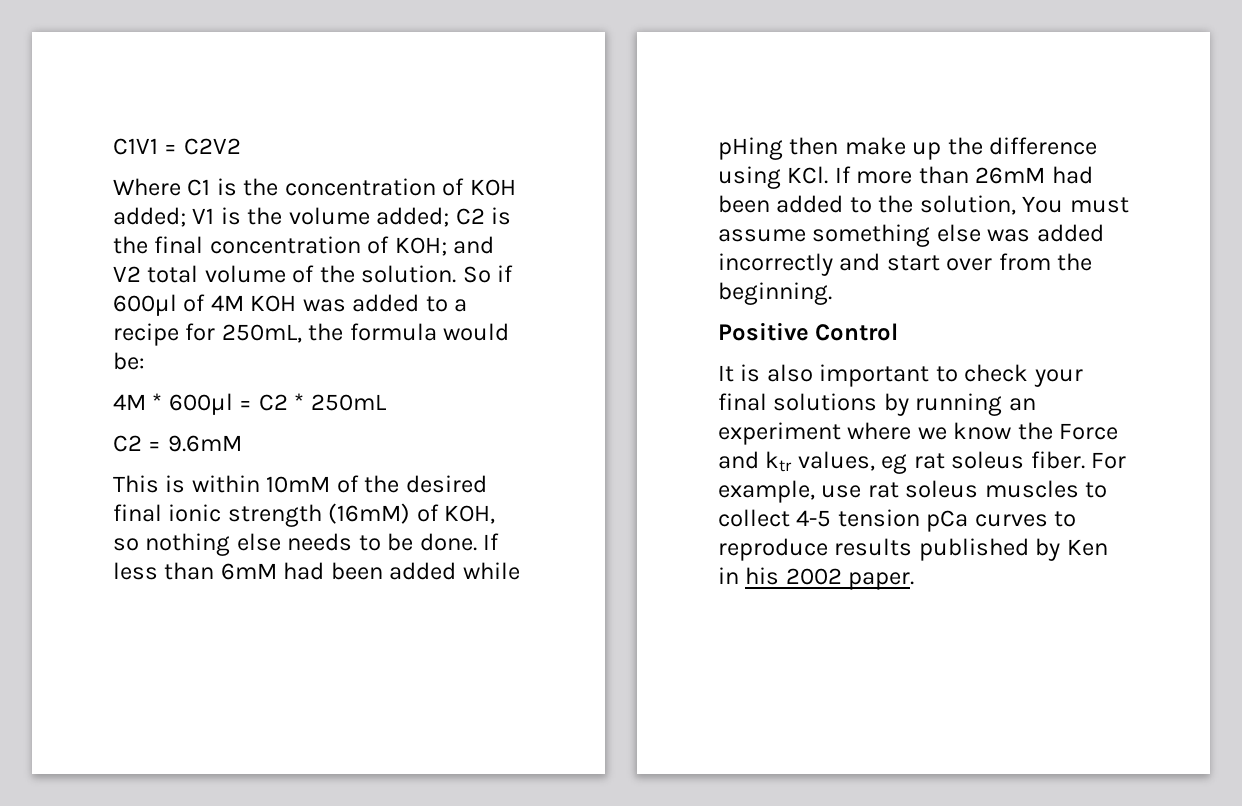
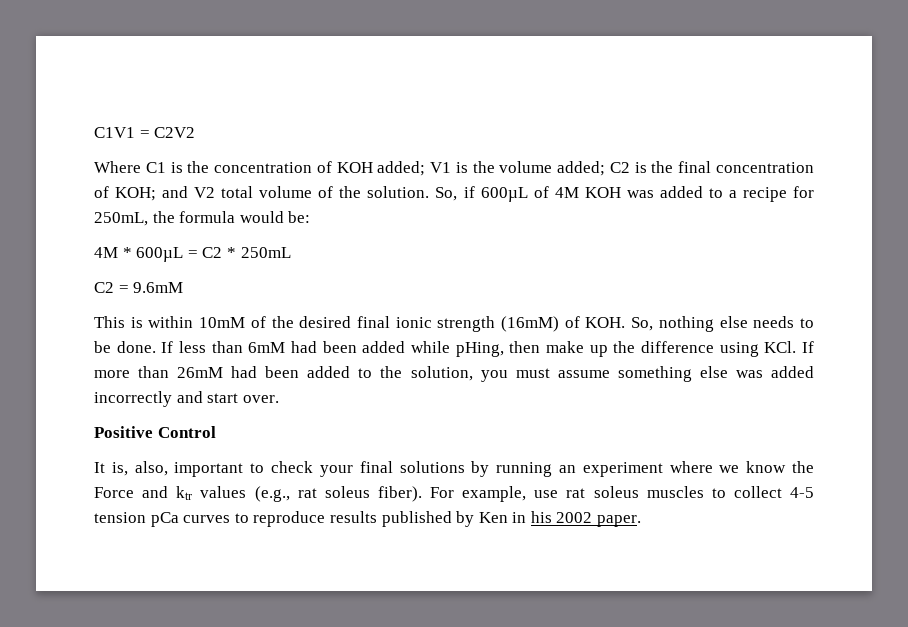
[462,265,514,283] [113,294,177,316] So if 600µl -> [435,186,528,202] So, if 600µL
[168,393,233,415] 600µl -> [136,247,184,262] 600µL
[444,505,496,524] [113,538,139,551] KOH, so -> [585,317,654,331] KOH. So,
[718,137,783,160] pHing -> [455,342,504,357] pHing,
[1022,196,1064,213] You -> [480,370,508,382] you
[946,253,1093,271] [718,282,832,305] over from the beginning. -> [242,395,279,403] over.
[740,364,813,382] is also -> [111,461,168,476] is, also,
[797,451,1085,474] values, eg rat soleus fiber. -> [200,486,422,502] values (e.g., rat soleus fiber).

